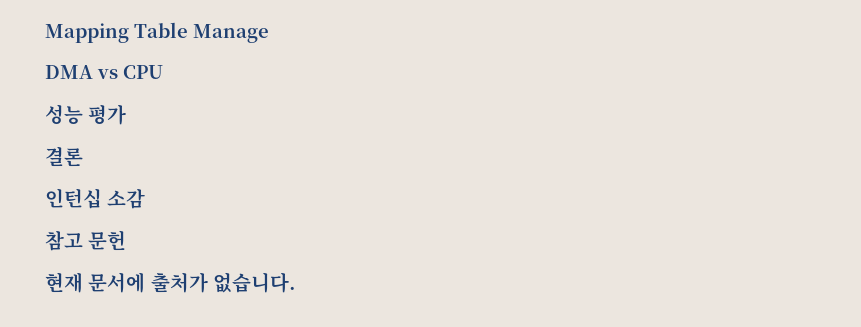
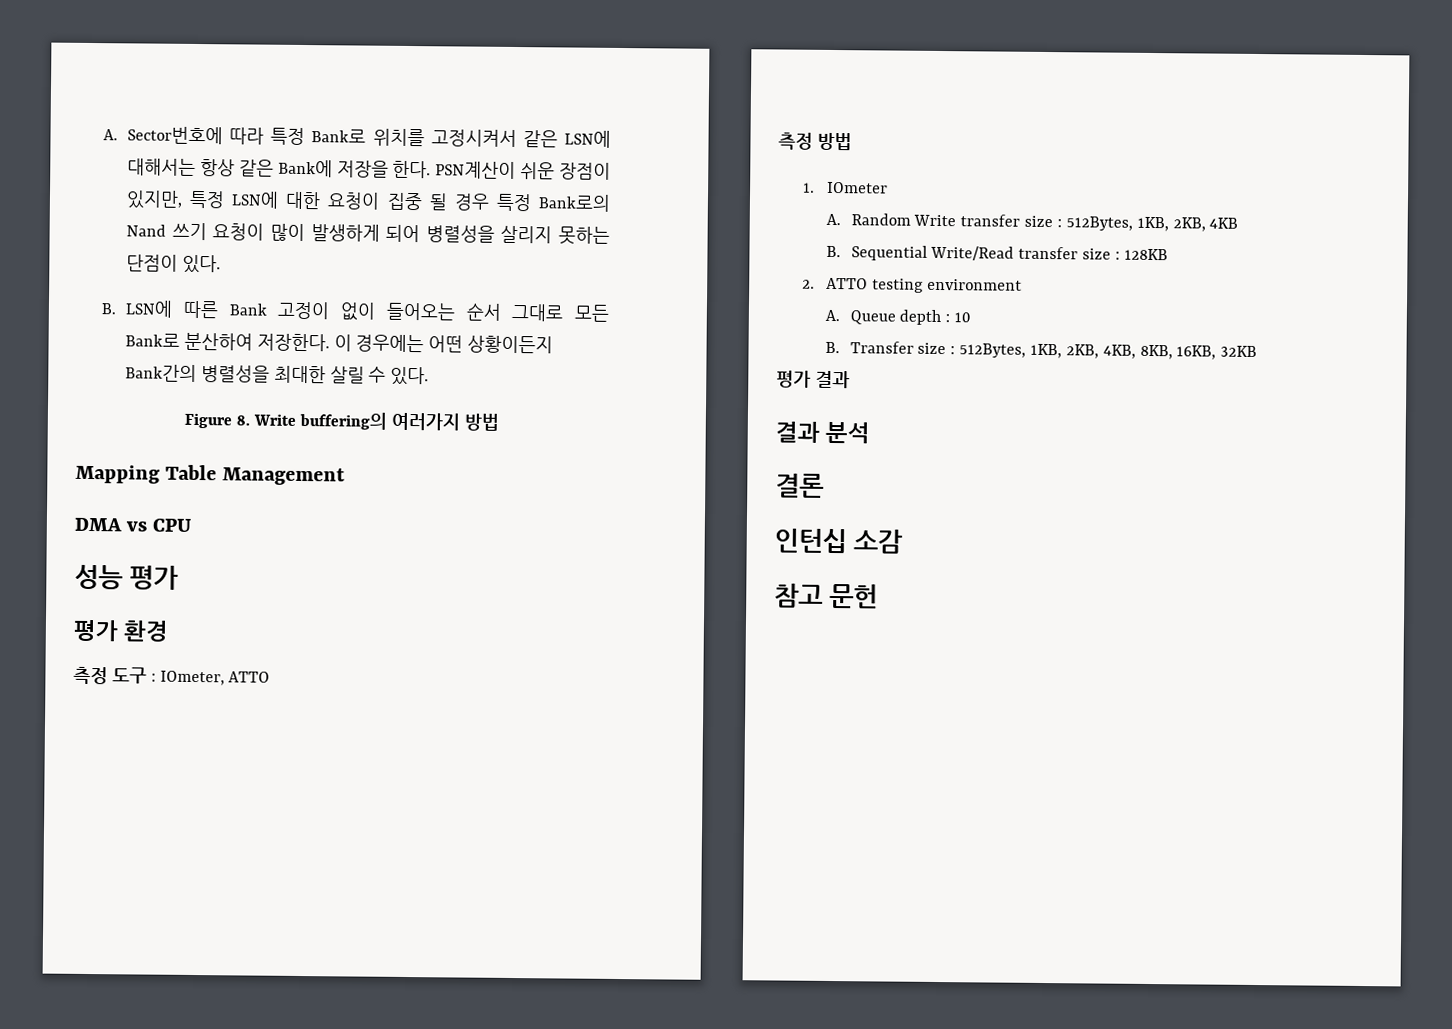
(45, 33) none -> [102,126,611,148] [127,158,611,180] [126,190,612,212] [126,222,610,245] [126,254,221,274] [100,300,609,322] [125,332,554,354] [125,364,430,386] [184,411,499,431] A. Sector번호에 따라 특정 Bank로 위치를 고정시켜서 같은 LSN에 대해서는 항상 같은 Bank에 저장을 한다. PSN계산이 쉬운 장점이 있지만, 특정 LSN에 대한 요청이 집중 될 경우 특정 Bank로의 Nand 쓰기 요청이 많이 발생하게 되어 병렬성을 살리지 못하는 단점이 있다. // B. LSN에 따른 Bank 고정이 없이 들어오는 순서 그대로 모든 Bank로 분산하여 저장한다. 이 경우에는 어떤 상황이든지 Bank간의 병렬성을 최대한 살릴 수 있다. // Figure 8. Write buffering의 여러가지 방법 //
[193,24,269,43] Manage -> [222,467,346,486] Management
(127, 114) none -> [73,619,169,642] [73,666,271,686] [778,132,852,151] [802,181,889,194] [826,213,1239,232] [826,245,1168,261] [801,277,1022,293] [825,309,972,326] [825,341,1258,360] [776,370,850,389] [775,421,871,444] // 평가 환경 // 측정 도구 : IOmeter, ATTO // 측정 방법 // 1. IOmeter // A. Random Write transfer size : 512Bytes, 1KB, 2KB, 4KB // B. Sequential Write/Read transfer size : 128KB // 2. ATTO testing environment // A. Queue depth : 10 // B. Transfer size : 512Bytes, 1KB, 2KB, 4KB, 8KB, 16KB, 32KB // 평가 결과 // 결과 분석
[45,272,296,293] // 현재 문서에 출처가 없습니다. -> (878, 596) none

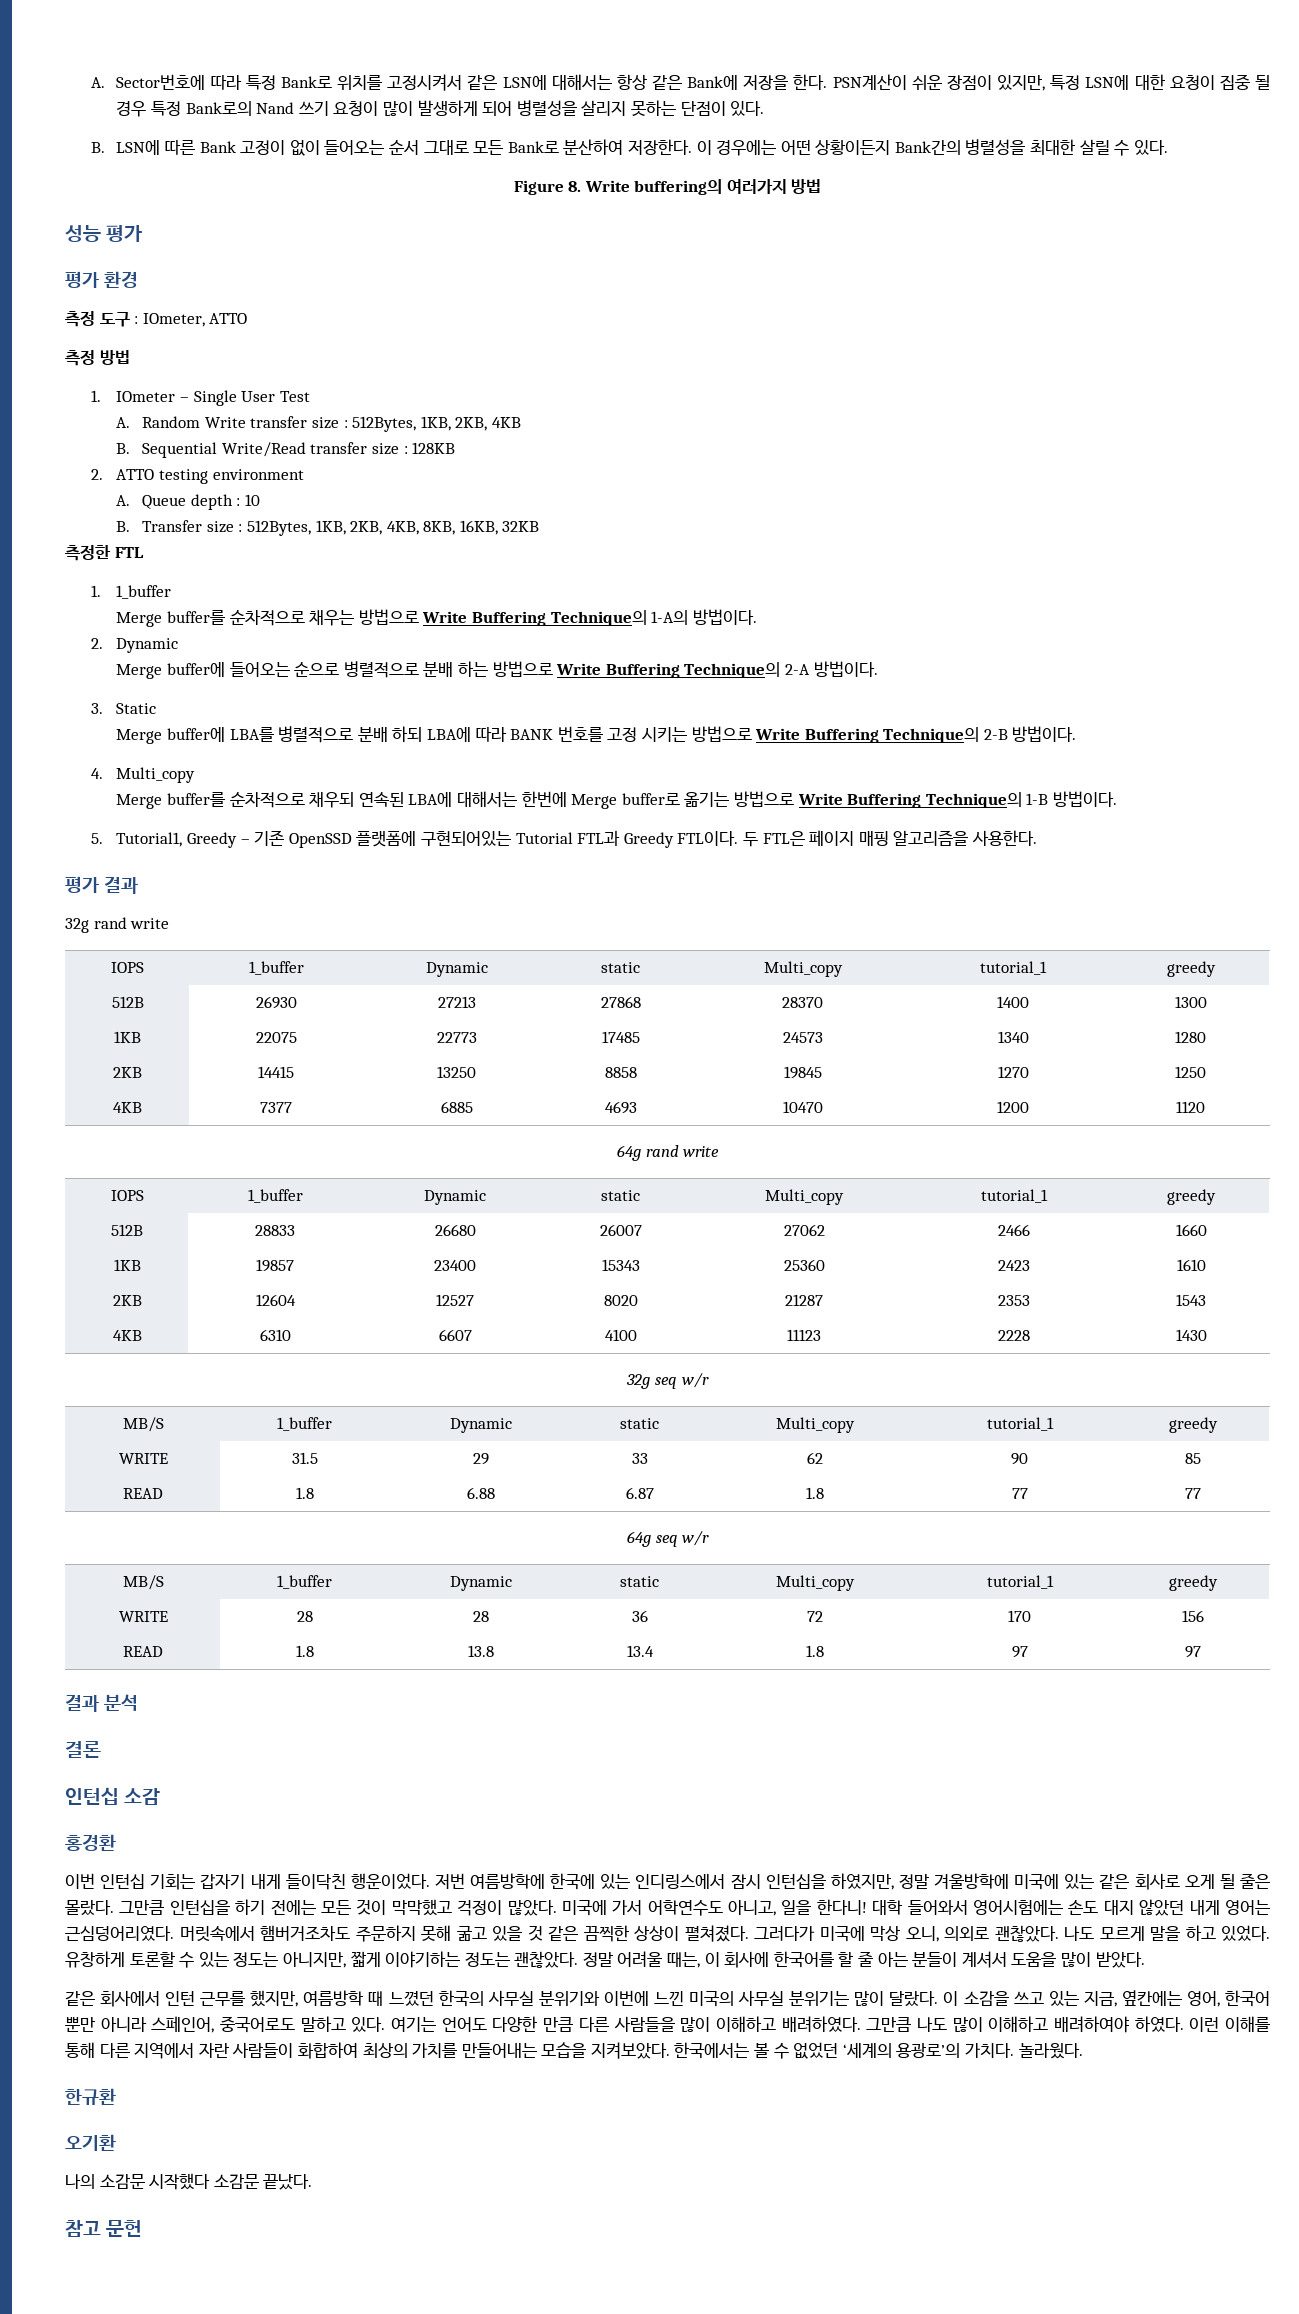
[75,464,346,486] [74,517,192,532] // Mapping Table Management // DMA vs CPU -> (822, 186) none
(889, 187) none -> [180,390,310,406] – Single User Test
[776,370,850,389] 평가 결과 -> [65,545,144,561] [90,585,172,599] [116,609,757,627] [90,638,179,653] [116,661,878,679] [90,703,157,714] [116,726,1077,744] [90,767,196,783] [116,791,1117,809] [90,830,1037,848] [65,876,138,894] [65,917,170,933] [111,962,144,973] [248,961,304,975] [425,962,488,977] [601,962,640,973] [763,961,843,977] [980,961,1047,975] [1166,961,1216,977] [111,996,144,1008] [255,996,297,1009] [437,996,476,1008] [600,996,641,1008] [782,997,823,1008] [997,996,1029,1008] [1174,996,1207,1008] [114,1031,141,1043] [255,1032,297,1043] [436,1032,477,1043] [601,1031,640,1043] [782,1032,823,1043] [997,1031,1029,1043] [1175,1031,1206,1043] [113,1067,142,1078] [258,1066,294,1078] [437,1066,476,1078] [604,1067,637,1078] [783,1066,822,1079] [997,1066,1029,1078] [1175,1066,1206,1078] [113,1102,142,1113] [260,1102,292,1113] [440,1101,473,1113] [604,1101,637,1114] [782,1101,823,1113] [997,1101,1029,1113] [1176,1101,1205,1113] [616,1145,720,1161] [110,1190,144,1201] [247,1189,303,1203] [424,1190,486,1205] [601,1190,640,1201] [765,1189,844,1205] [981,1189,1048,1203] [1167,1189,1216,1205] [111,1224,143,1236] [255,1225,295,1236] [434,1224,476,1236] [599,1224,642,1236] [783,1224,825,1236] [998,1224,1030,1236] [1175,1224,1207,1236] [113,1259,141,1271] [256,1259,294,1272] [434,1260,476,1271] [601,1259,640,1271] [783,1259,825,1271] [998,1260,1030,1271] [1176,1259,1206,1271] [112,1295,142,1306] [255,1294,296,1306] [436,1294,474,1306] [603,1295,638,1306] [785,1294,823,1306] [998,1295,1030,1306] [1176,1294,1206,1306] [112,1330,142,1341] [259,1329,291,1341] [438,1329,472,1341] [604,1329,637,1341] [787,1329,821,1341] [998,1330,1030,1341] [1175,1329,1207,1341] [626,1373,709,1389] [122,1417,164,1432] [277,1417,332,1431] [449,1418,512,1433] [620,1418,659,1429] [776,1417,855,1433] [986,1417,1054,1431] [1168,1417,1218,1433] [118,1453,168,1464] [291,1452,318,1464] [472,1453,489,1465] [631,1453,648,1464] [807,1452,823,1464] [1011,1453,1028,1465] [1184,1453,1201,1464] [123,1488,163,1499] [295,1487,314,1499] [466,1487,495,1499] [625,1487,654,1499] [806,1487,824,1499] [1011,1488,1028,1499] [1184,1488,1201,1499] [626,1531,710,1547] [122,1575,164,1590] [277,1575,332,1589] [449,1576,512,1591] [620,1576,659,1587] [776,1575,855,1591] [986,1575,1054,1589] [1168,1575,1218,1591] [118,1611,168,1622] [296,1611,313,1622] [472,1611,489,1622] [631,1610,648,1622] [807,1611,823,1622] [1008,1610,1031,1622] [1181,1610,1204,1622] [123,1646,163,1657] [295,1645,314,1657] [467,1645,494,1657] [626,1645,654,1657] [806,1645,824,1657] [1011,1646,1028,1658] [1184,1646,1201,1658] 측정한 FTL // 1. 1_buffer // Merge buffer를 순차적으로 채우는 방법으로 Write Buffering Technique의 1-A의 방법이다. // 2. Dynamic // Merge buffer에 들어오는 순으로 병렬적으로 분배 하는 방법으로 Write Buffering Technique의 2-A 방법이다. // 3. Static // Merge buffer에 LBA를 병렬적으로 분배 하되 LBA에 따라 BANK 번호를 고정 시키는 방법으로 Write Buffering Technique의 2-B 방법이다. // 4. Multi_copy // Merge buffer를 순차적으로 채우되 연속된 LBA에 대해서는 한번에 Merge buffer로 옮기는 방법으로 Write Buffering Technique의 1-B 방법이다. // 5. Tutorial1, Greedy – 기존 OpenSSD 플랫폼에 구현되어있는 Tutorial FTL과 Greedy FTL이다. 두 FTL은 페이지 매핑 알고리즘을 사용한다. // 평가 결과 // 32g rand write // IOPS | 1_buffer | Dynamic | static | Multi_copy | tutorial_1 | greedy // 512B | 26930 | 27213 | 27868 | 28370 | 1400 | 1300 // 1KB | 22075 | 22773 | 17485 | 24573 | 1340 | 1280 // 2KB | 14415 | 13250 | 8858 | 19845 | 1270 | 1250 // 4KB | 7377 | 6885 | 4693 | 10470 | 1200 | 1120 // 64g rand write // IOPS | 1_buffer | Dynamic | static | Multi_copy | tutorial_1 | greedy // 512B | 28833 | 26680 | 26007 | 27062 | 2466 | 1660 // 1KB | 19857 | 23400 | 15343 | 25360 | 2423 | 1610 // 2KB | 12604 | 12527 | 8020 | 21287 | 2353 | 1543 // 4KB | 6310 | 6607 | 4100 | 11123 | 2228 | 1430 // 32g seq w/r // MB/S | 1_buffer | Dynamic | static | Multi_copy | tutorial_1 | greedy // WRITE | 31.5 | 29 | 33 | 62 | 90 | 85 // READ | 1.8 | 6.88 | 6.87 | 1.8 | 77 | 77 // 64g seq w/r // MB/S | 1_buffer | Dynamic | static | Multi_copy | tutorial_1 | greedy // WRITE | 28 | 28 | 36 | 72 | 170 | 156 // READ | 1.8 | 13.8 | 13.4 | 1.8 | 97 | 97
(903, 541) none -> [65,1834,116,1851] [65,1873,1271,1890] [65,1899,1270,1916] [65,1925,1270,1942] [65,1951,1145,1968] [65,1990,1271,2007] [65,2016,1270,2033] [65,2042,1083,2059] [65,2088,116,2105] [65,2134,116,2151] [65,2173,313,2190] // 홍경환 // 이번 인턴십 기회는 갑자기 내게 들이닥친 행운이었다. 저번 여름방학에 한국에 있는 인디링스에서 잠시 인턴십을 하였지만, 정말 겨울방학에 미국에 있는 같은 회사로 오게 될 줄은 몰랐다. 그만큼 인턴십을 하기 전에는 모든 것이 막막했고 걱정이 많았다. 미국에 가서 어학연수도 아니고, 일을 한다니! 대학 들어와서 영어시험에는 손도 대지 않았던 내게 영어는 근심덩어리였다. 머릿속에서 햄버거조차도 주문하지 못해 굶고 있을 것 같은 끔찍한 상상이 펼쳐졌다. 그러다가 미국에 막상 오니, 의외로 괜찮았다. 나도 모르게 말을 하고 있었다. 유창하게 토론할 수 있는 정도는 아니지만, 짧게 이야기하는 정도는 괜찮았다. 정말 어려울 때는, 이 회사에 한국어를 할 줄 아는 분들이 계셔서 도움을 많이 받았다. // 같은 회사에서 인턴 근무를 했지만, 여름방학 때 느꼈던 한국의 사무실 분위기와 이번에 느낀 미국의 사무실 분위기는 많이 달랐다. 이 소감을 쓰고 있는 지금, 옆칸에는 영어, 한국어 뿐만 아니라 스페인어, 중국어로도 말하고 있다. 여기는 언어도 다양한 만큼 다른 사람들을 많이 이해하고 배려하였다. 그만큼 나도 많이 이해하고 배려하여야 하였다. 이런 이해를 통해 다른 지역에서 자란 사람들이 화합하여 최상의 가치를 만들어내는 모습을 지켜보았다. 한국에서는 볼 수 없었던 ‘세계의 용광로’의 가치다. 놀라웠다. // 한규환 // 오기환 // 나의 소감문 시작했다 소감문 끝났다.

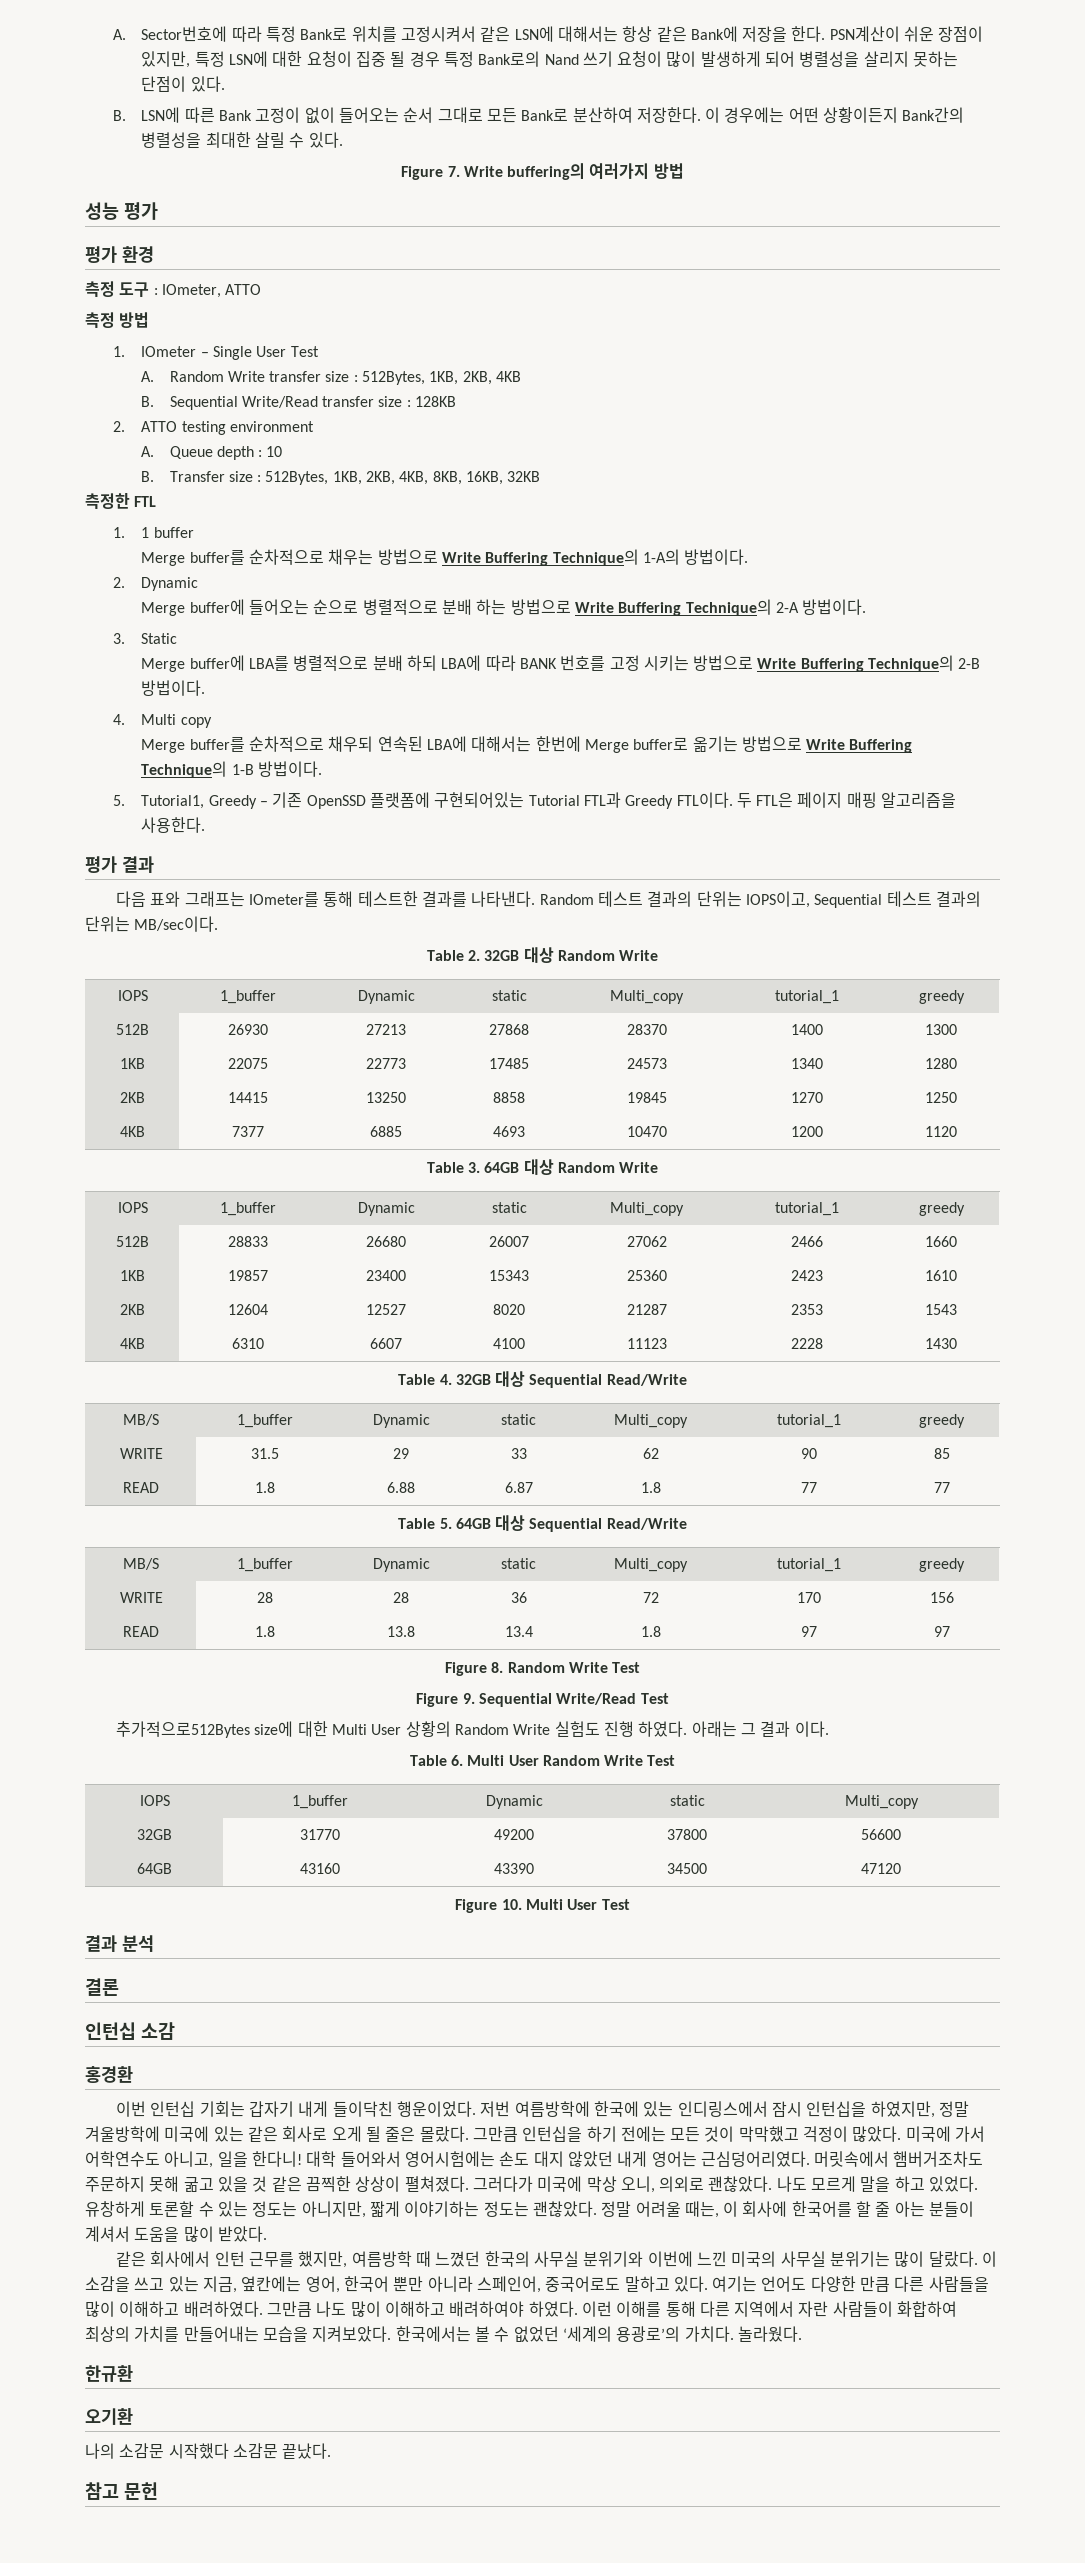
[568,181,582,192] 8. -> [447,166,460,177] 7.
[116,585,172,599] 1_buffer -> [141,527,194,538] 1 buffer
[116,767,196,783] Multi_copy -> [141,714,212,728] Multi copy
[65,917,170,933] 32g rand write -> [116,891,981,908] [85,916,219,932] [426,947,659,963] 다음 표와 그래프는 IOmeter를 통해 테스트한 결과를 나타낸다. Random 테스트 결과의 단위는 IOPS이고, Sequential 테스트 결과의 단위는 MB/sec이다. // Table 2. 32GB 대상 Random Write
[616,1145,720,1161] 64g rand write -> [426,1159,659,1175] Table 3. 64GB 대상 Random Write
[626,1373,709,1389] 32g seq w/r -> [398,1371,687,1388] Table 4. 32GB 대상 Sequential Read/Write
[626,1531,710,1547] 64g seq w/r -> [398,1515,687,1532] Table 5. 64GB 대상 Sequential Read/Write
(1201, 1652) none -> [444,1662,641,1676] [416,1693,669,1707] [116,1721,829,1738] [409,1755,676,1766] [139,1795,170,1806] [292,1795,348,1809] [485,1795,543,1809] [669,1795,705,1806] [844,1795,919,1809] [137,1829,172,1840] [300,1829,340,1840] [494,1829,534,1840] [667,1829,707,1840] [861,1829,901,1840] [137,1863,172,1874] [300,1863,340,1874] [494,1863,534,1874] [667,1863,707,1874] [861,1863,901,1874] [455,1899,630,1913] // Figure 8. Random Write Test // Figure 9. Sequential Write/Read Test // 추가적으로512Bytes size에 대한 Multi User 상황의 Random Write 실험도 진행 하였다. 아래는 그 결과 이다. // Table 6. Multi User Random Write Test // IOPS | 1_buffer | Dynamic | static | Multi_copy // 32GB | 31770 | 49200 | 37800 | 56600 // 64GB | 43160 | 43390 | 34500 | 47120 // Figure 10. Multi User Test

